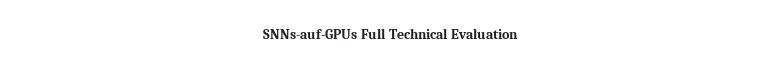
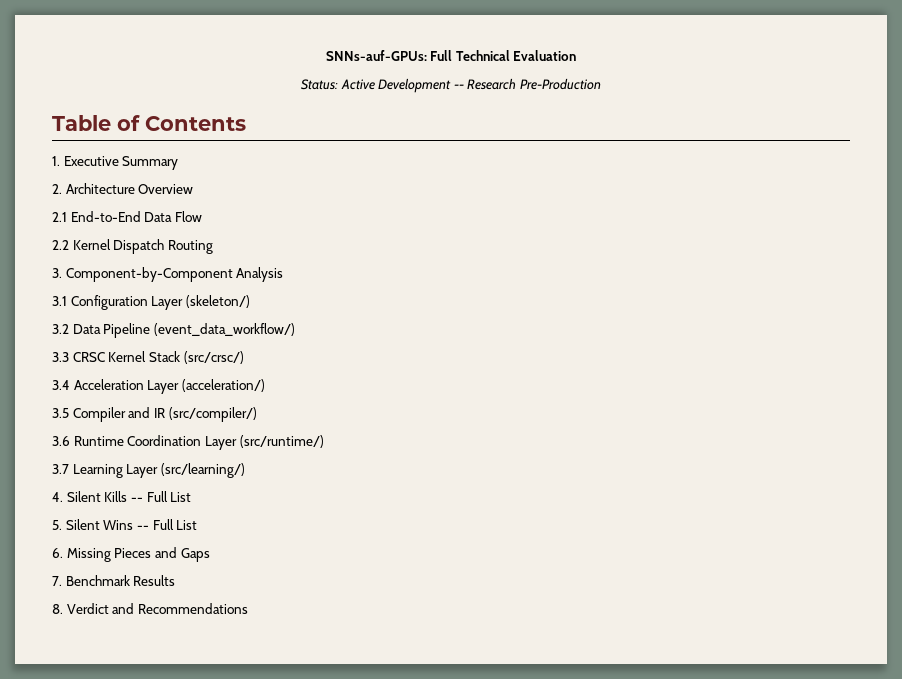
[263,29,358,39] SNNs-auf-GPUs -> [325,50,427,61] SNNs-auf-GPUs:
(518, 33) none -> [300,78,602,93] [52,115,246,131] [52,156,179,170] [52,183,194,194] [52,211,202,222] [52,239,213,254] [52,267,284,282] [52,295,250,310] [52,323,295,338] [52,351,244,364] [52,379,265,394] [52,407,257,422] [52,435,324,450] [52,463,245,478] [52,491,192,502] [52,519,198,530] [52,547,210,562] [52,575,176,586] [52,603,248,614] // Status: Active Development -- Research Pre-Production // Table of Contents // 1. Executive Summary // 2. Architecture Overview // 2.1 End-to-End Data Flow // 2.2 Kernel Dispatch Routing // 3. Component-by-Component Analysis // 3.1 Configuration Layer (skeleton/) // 3.2 Data Pipeline (event_data_workflow/) // 3.3 CRSC Kernel Stack (src/crsc/) // 3.4 Acceleration Layer (acceleration/) // 3.5 Compiler and IR (src/compiler/) // 3.6 Runtime Coordination Layer (src/runtime/) // 3.7 Learning Layer (src/learning/) // 4. Silent Kills -- Full List // 5. Silent Wins -- Full List // 6. Missing Pieces and Gaps // 7. Benchmark Results // 8. Verdict and Recommendations

